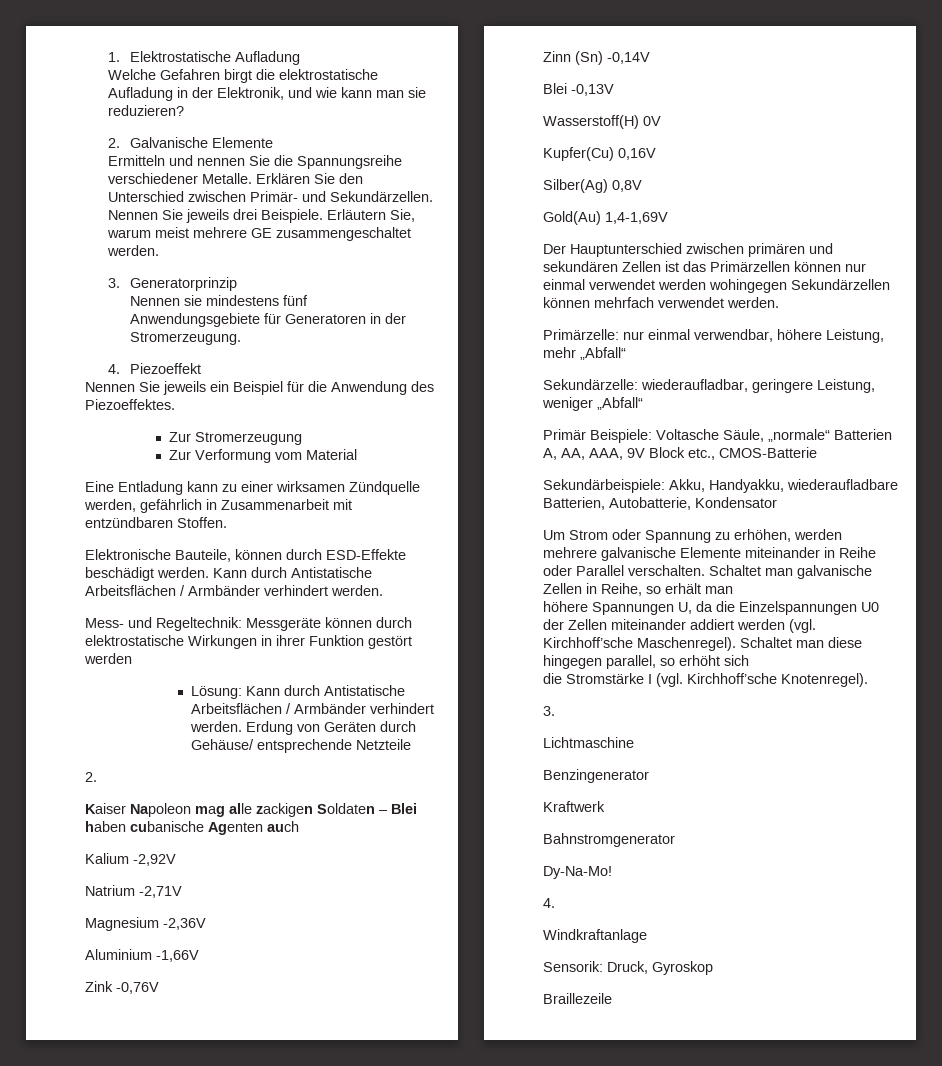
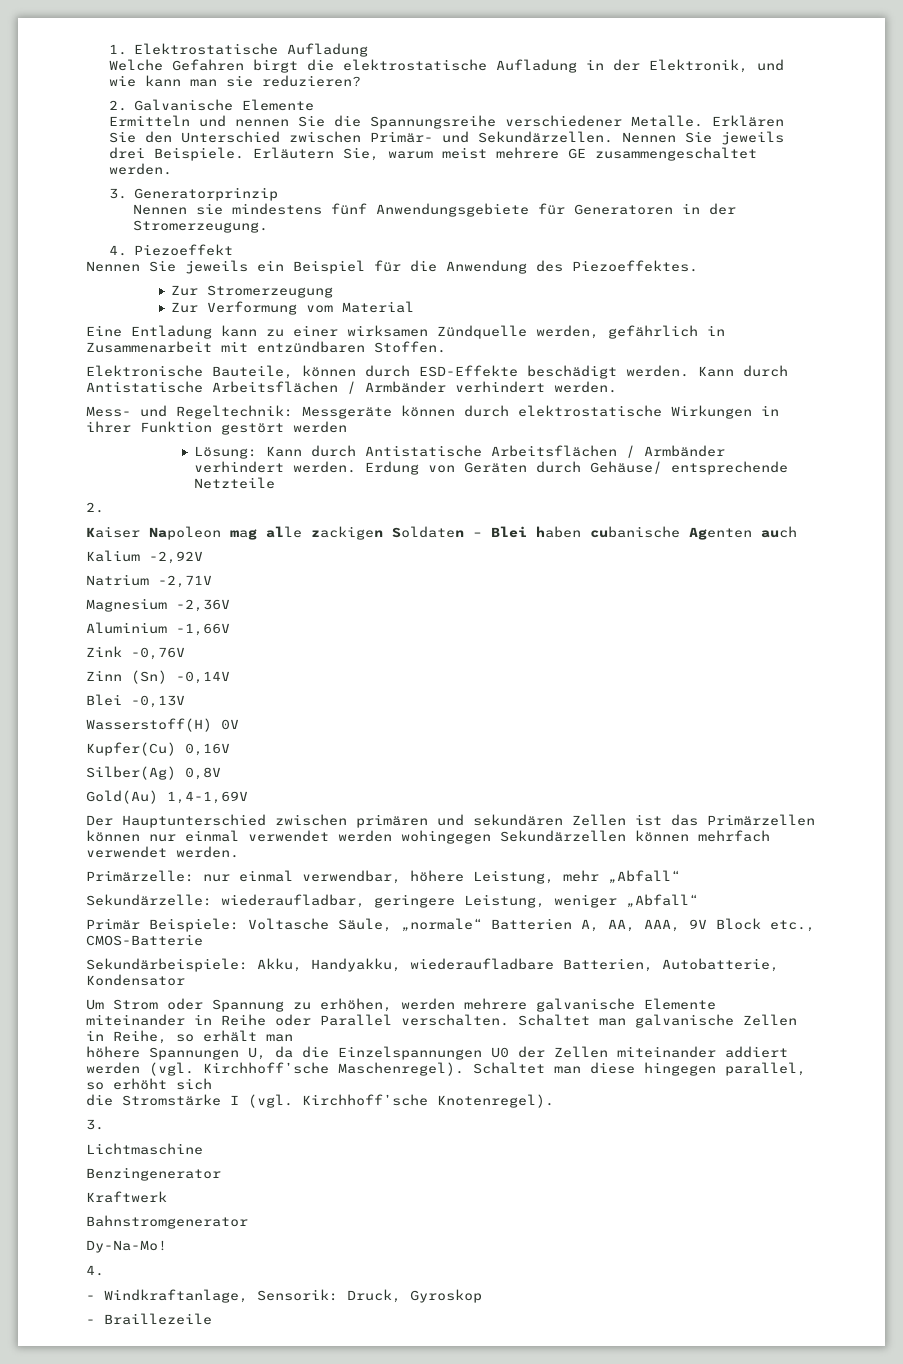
[543,929,647,943] Windkraftanlage // -> [86,1289,248,1303] - Windkraftanlage,
(713, 968) none -> [86,1319,95,1324] -

